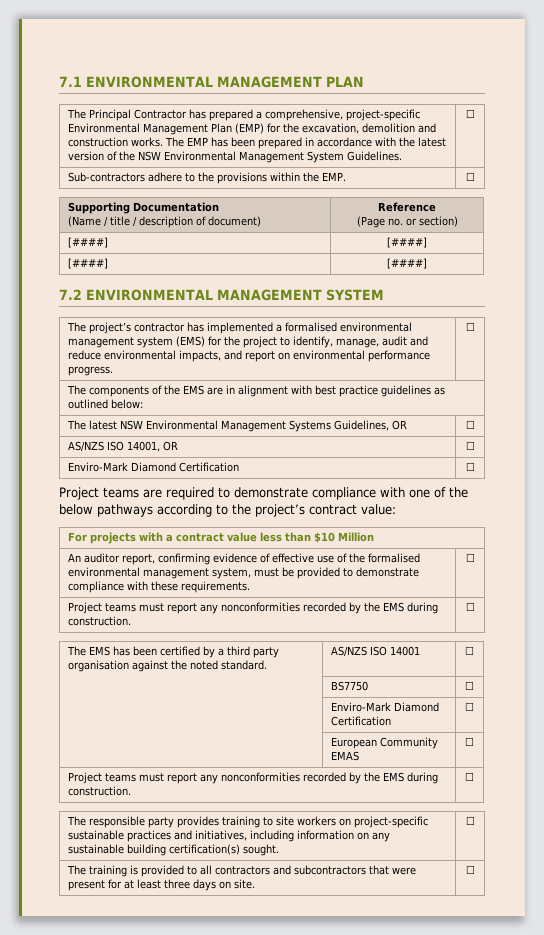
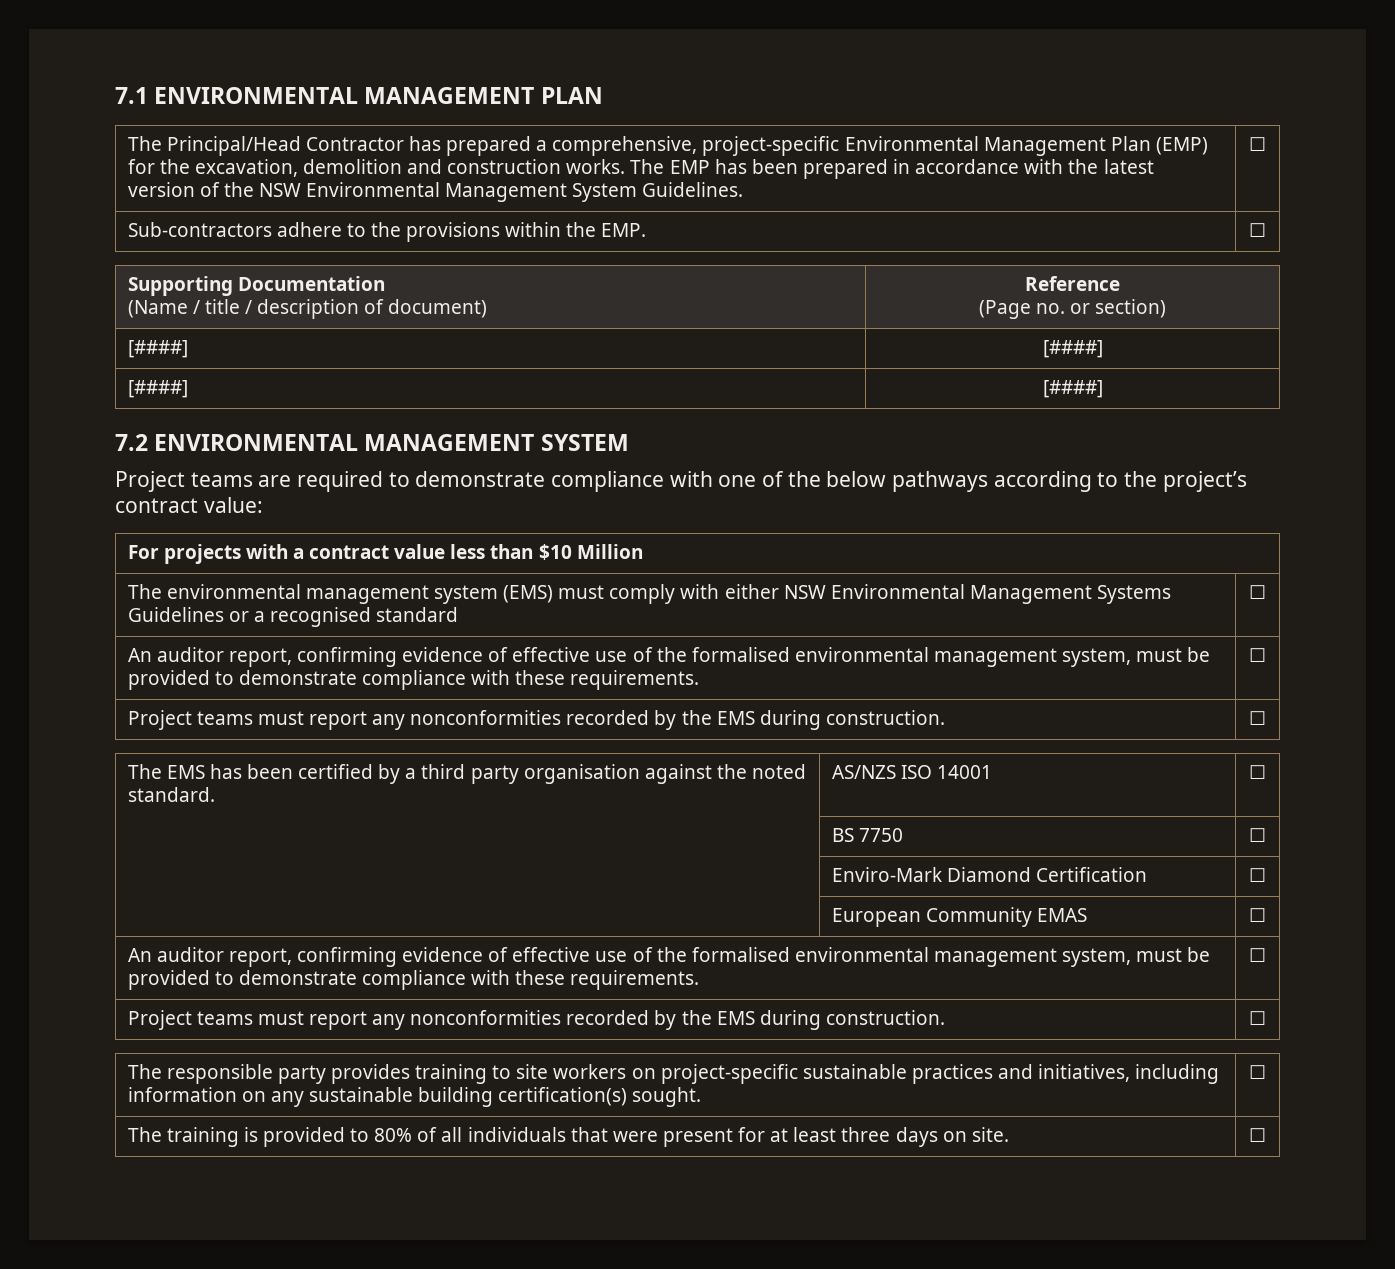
[89,109,132,121] Principal -> [166,136,301,156] Principal/Head
[67,322,413,334] [68,336,429,348] [68,350,431,362] [68,366,114,376] [465,322,475,331] [67,385,446,397] [68,399,144,409] [67,420,408,432] [465,420,475,429] [68,441,179,452] [465,441,475,450] [68,462,240,472] [465,462,475,471] // The project’s contractor has implemented a formalised environmental management system (EMS) for the project to identify, manage, audit and reduce environmental impacts, and report on environmental performance progress. | ☐ // The components of the EMS are in alignment with best practice guidelines as outlined below: // The latest NSW Environmental Management Systems Guidelines, OR | ☐ // AS/NZS ISO 14001, OR | ☐ // Enviro-Mark Diamond Certification | ☐ -> (629, 442) none
(375, 537) none -> [127,584,1172,604] [127,607,459,627] [1249,585,1266,599] // The environmental management system (EMS) must comply with either NSW Environmental Management Systems Guidelines or a recognised standard | ☐
[331,681,369,691] BS7750 -> [831,828,903,842] BS 7750
(474, 741) none -> [127,947,1211,967] [127,970,700,990] [1249,948,1266,962] // An auditor report, confirming evidence of effective use of the formalised environmental management system, must be provided to demonstrate compliance with these requirements. | ☐
[200,865,367,875] all contractors and subcontractors -> [374,1127,566,1142] 80% of all individuals

